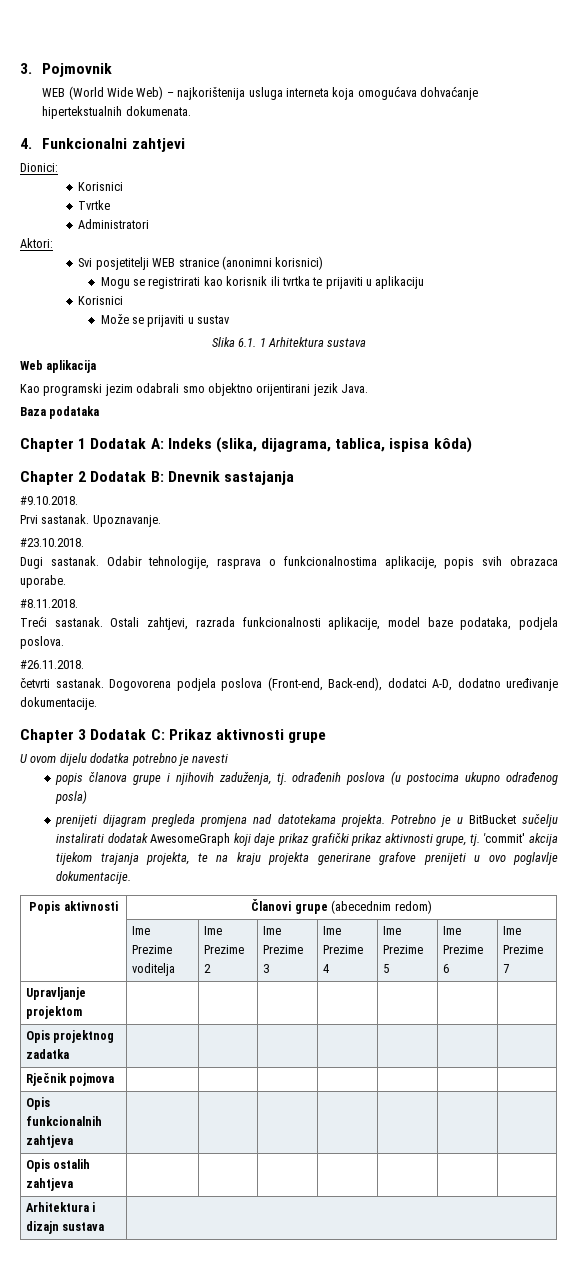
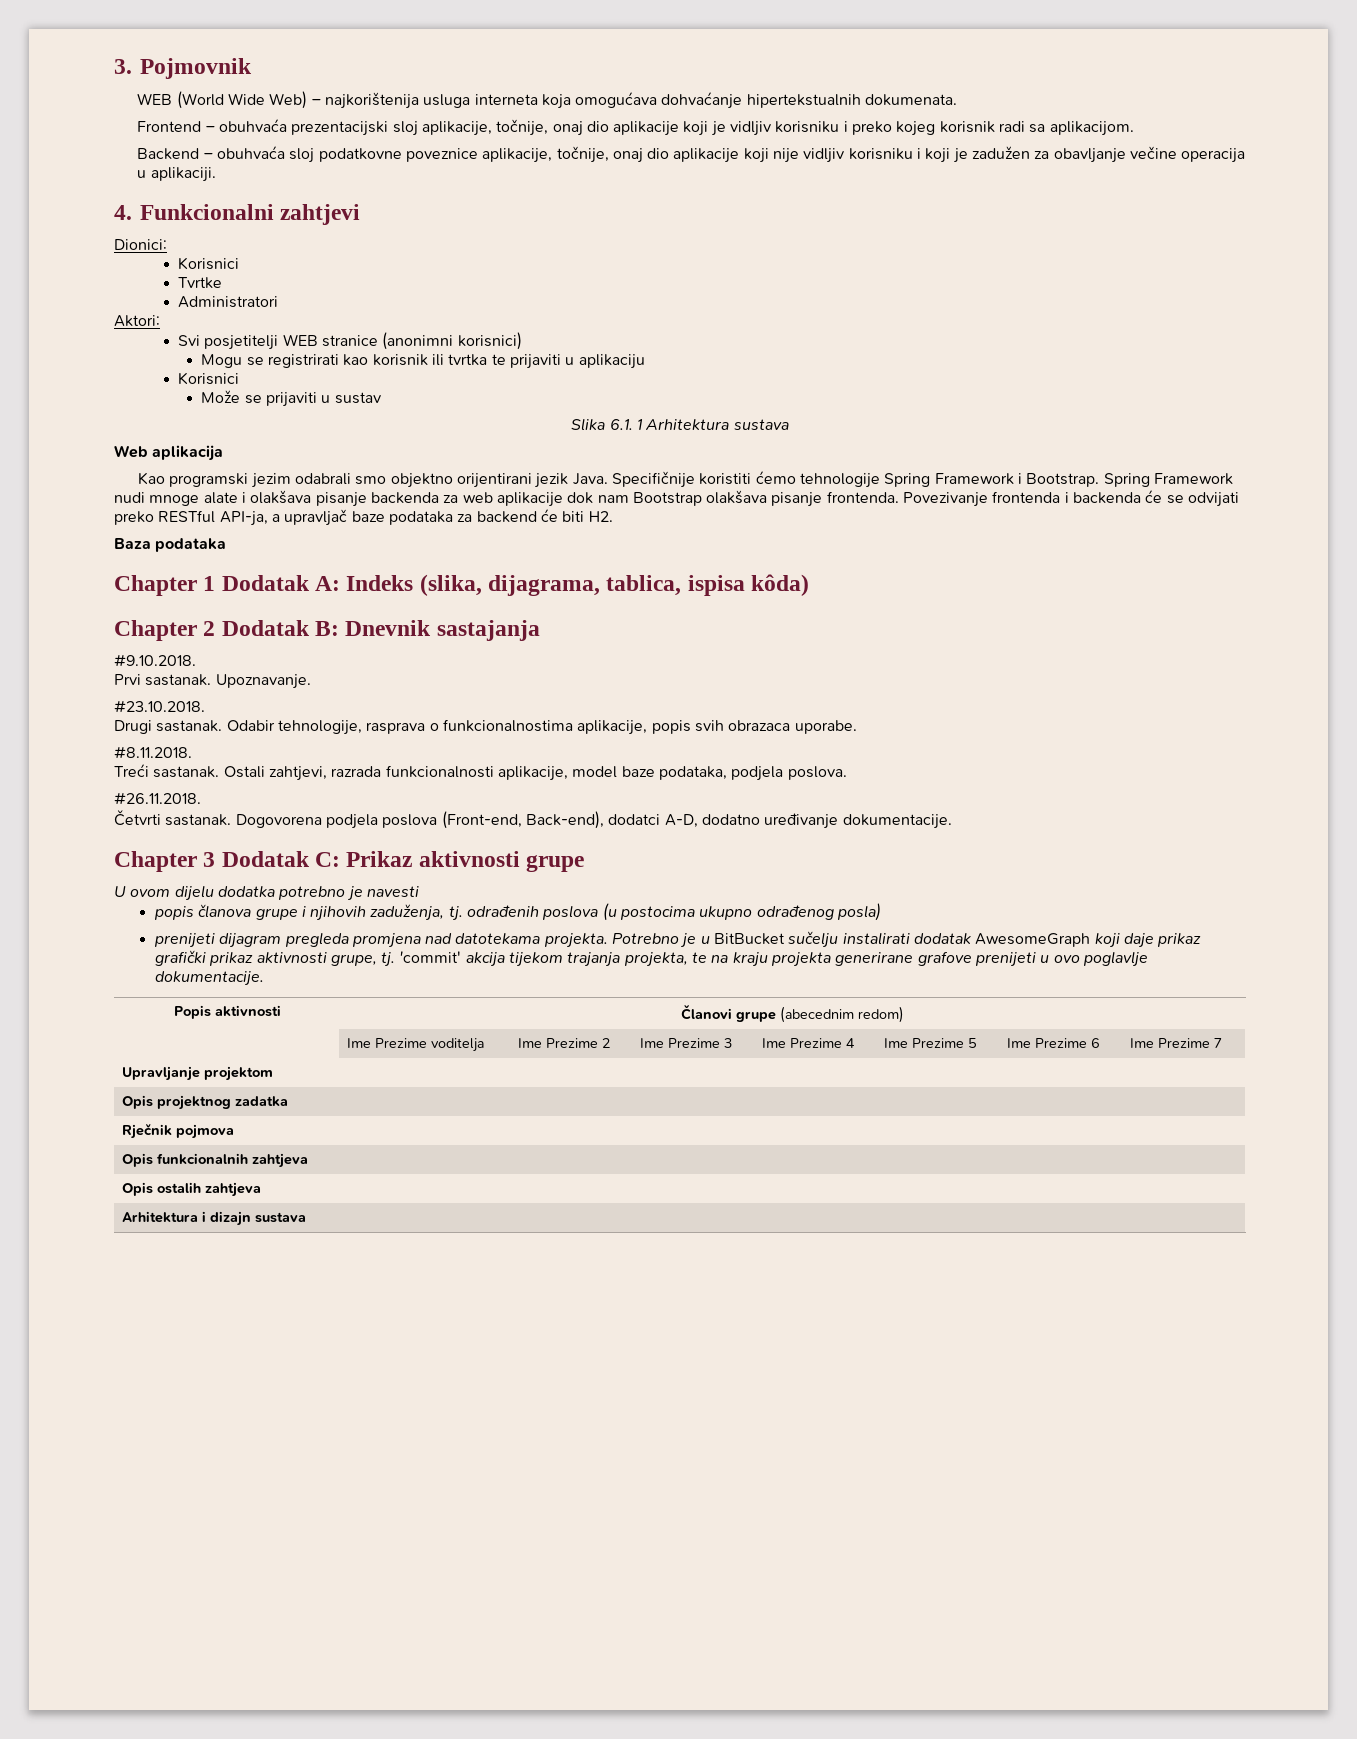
(191, 111) none -> [137,119,1134,136] [137,146,1246,163] [137,167,216,182] // Frontend – obuhvaća prezentacijski sloj aplikacije, točnije, onaj dio aplikacije koji je vidljiv korisniku i preko kojeg korisnik radi sa aplikacijom. // Backend – obuhvaća sloj podatkovne poveznice aplikacije, točnije, onaj dio aplikacije koji nije vidljiv korisniku i koji je zadužen za obavljanje večine operacija u aplikaciji.
(368, 388) none -> [612,471,1233,488] [114,490,1240,507] [114,509,613,526] Specifičnije koristiti ćemo tehnologije Spring Framework i Bootstrap. Spring Framework nudi mnoge alate i olakšava pisanje backenda za web aplikacije dok nam Bootstrap olakšava pisanje frontenda. Povezivanje frontenda i backenda će se odvijati preko RESTful API-ja, a upravljač baze podataka za backend će biti H2.
[20,557,43,569] Dugi -> [114,720,152,734] Drugi
[20,678,50,688] četvrti -> [114,810,161,826] Četvrti

